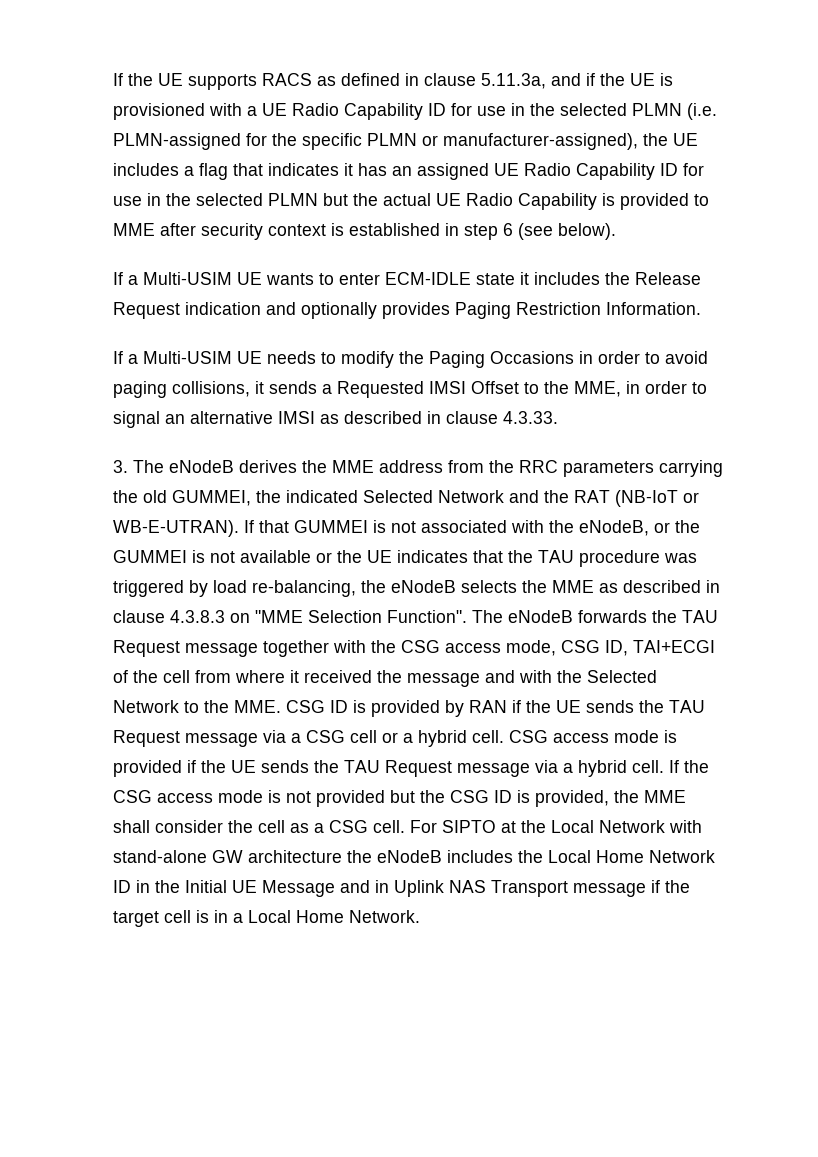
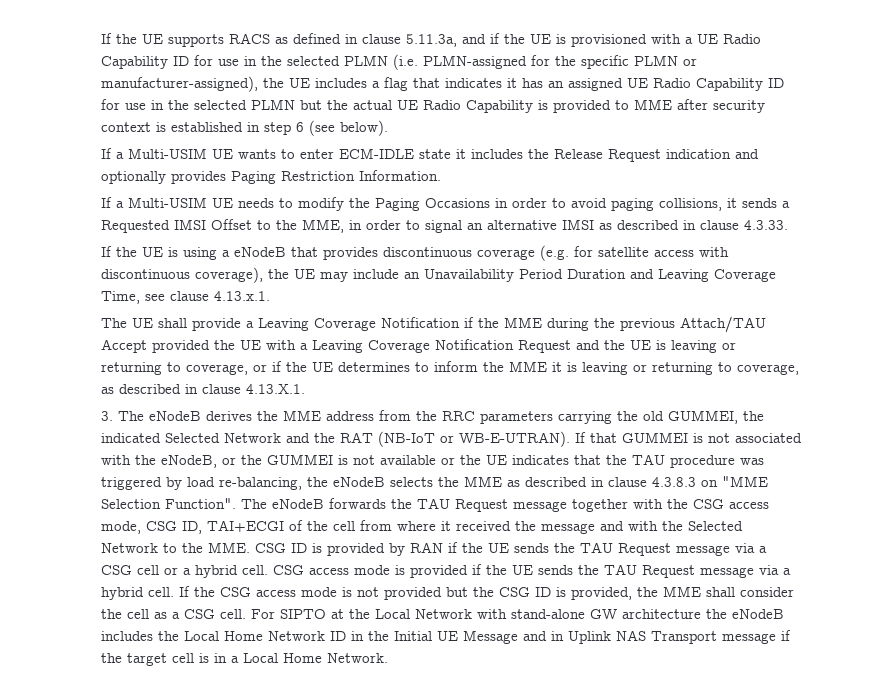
(559, 417) none -> [100,245,729,261] [100,267,776,283] [100,291,270,304] [100,316,766,333] [100,339,736,353] [100,361,799,375] [100,384,305,394] // If the UE is using a eNodeB that provides discontinuous coverage (e.g. for satellite access with discontinuous coverage), the UE may include an Unavailability Period Duration and Leaving Coverage Time, see clause 4.13.x.1. // The UE shall provide a Leaving Coverage Notification if the MME during the previous Attach/TAU Accept provided the UE with a Leaving Coverage Notification Request and the UE is leaving or returning to coverage, or if the UE determines to inform the MME it is leaving or returning to coverage, as described in clause 4.13.X.1.

